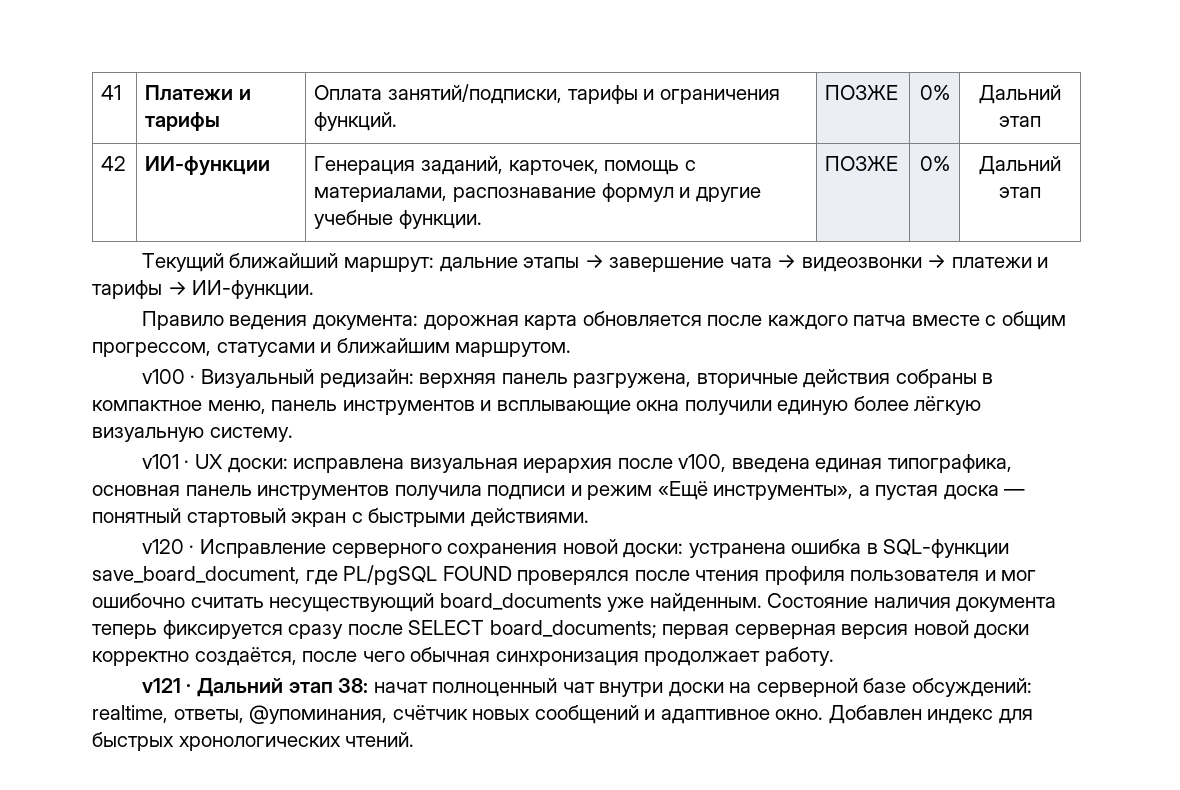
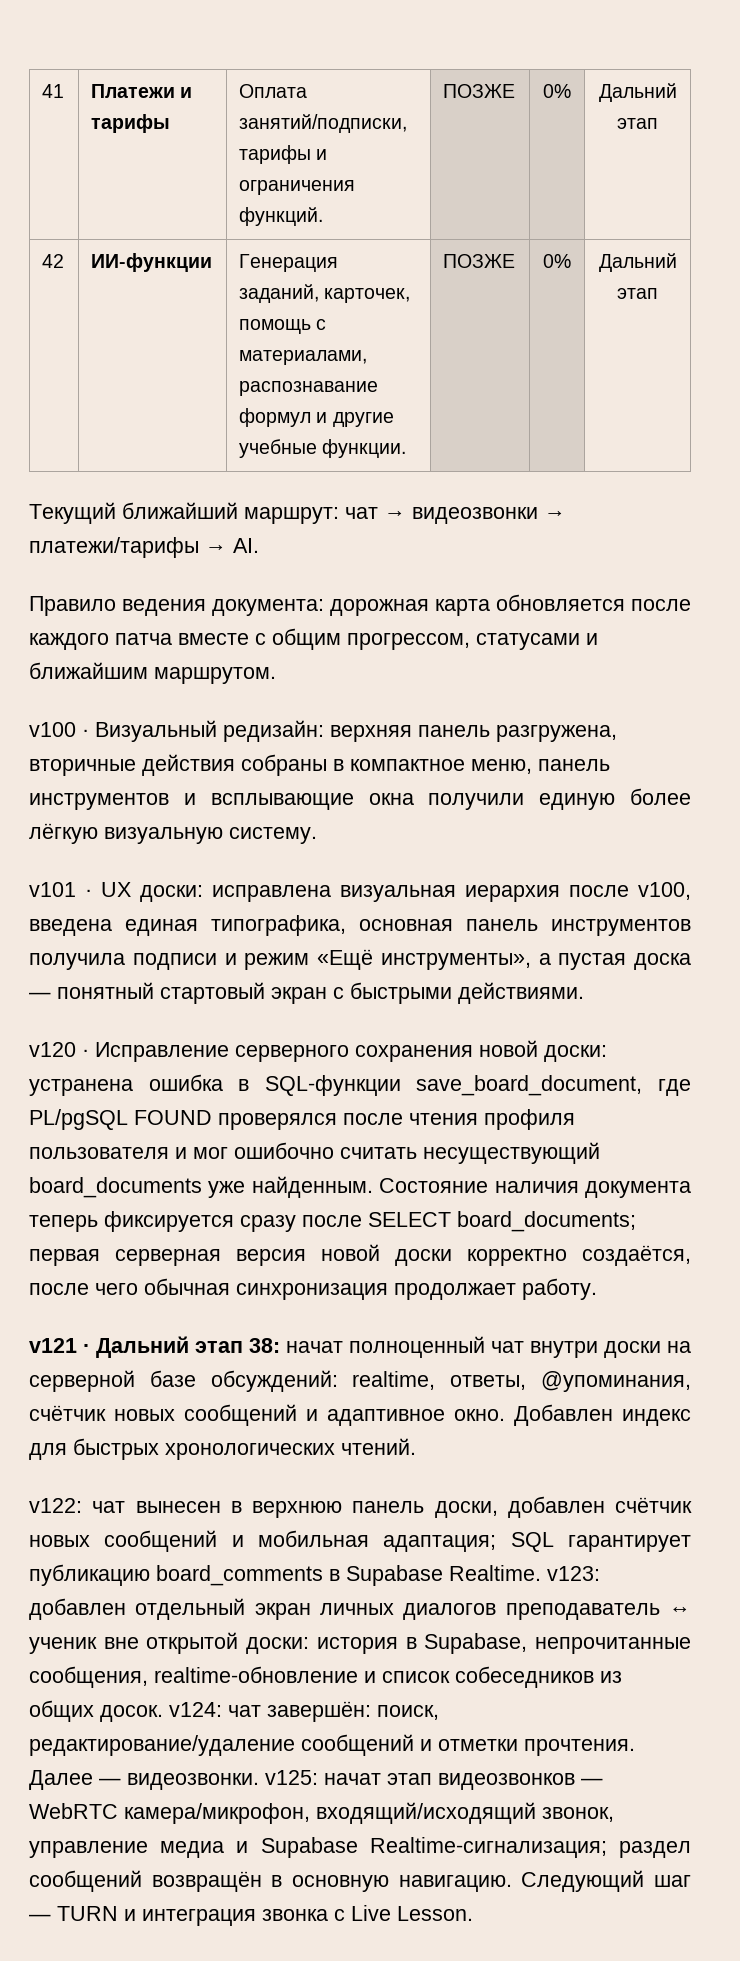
[439,254,1049,272] [92,280,315,299] дальние этапы → завершение чата → видеозвонки → платежи и тарифы → ИИ-функции. -> [345,507,566,524] [29,537,259,558] чат → видеозвонки → платежи/тарифы → AI.
(415, 739) none -> [29,1496,692,1518] [29,1530,691,1552] [29,1564,600,1586] [29,1598,691,1620] [29,1632,691,1654] [29,1666,622,1688] [29,1700,439,1722] [29,1734,635,1756] [29,1770,603,1790] [29,1802,614,1824] [29,1837,691,1858] [29,1870,691,1892] [29,1905,473,1926] // v122: чат вынесен в верхнюю панель доски, добавлен счётчик новых сообщений и мобильная адаптация; SQL гарантирует публикацию board_comments в Supabase Realtime. v123: добавлен отдельный экран личных диалогов преподаватель ↔ ученик вне открытой доски: история в Supabase, непрочитанные сообщения, realtime-обновление и список собеседников из общих досок. v124: чат завершён: поиск, редактирование/удаление сообщений и отметки прочтения. Далее — видеозвонки. v125: начат этап видеозвонков — WebRTC камера/микрофон, входящий/исходящий звонок, управление медиа и Supabase Realtime-сигнализация; раздел сообщений возвращён в основную навигацию. Следующий шаг — TURN и интеграция звонка с Live Lesson.

